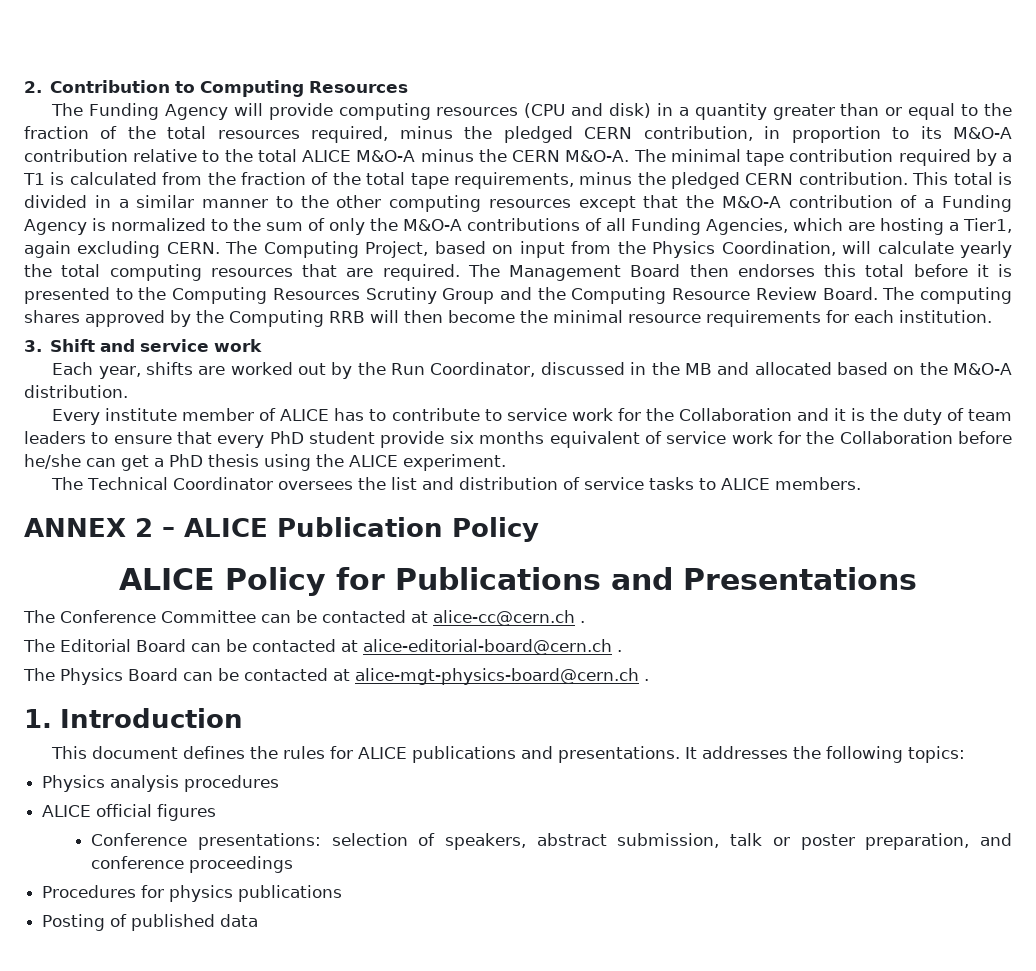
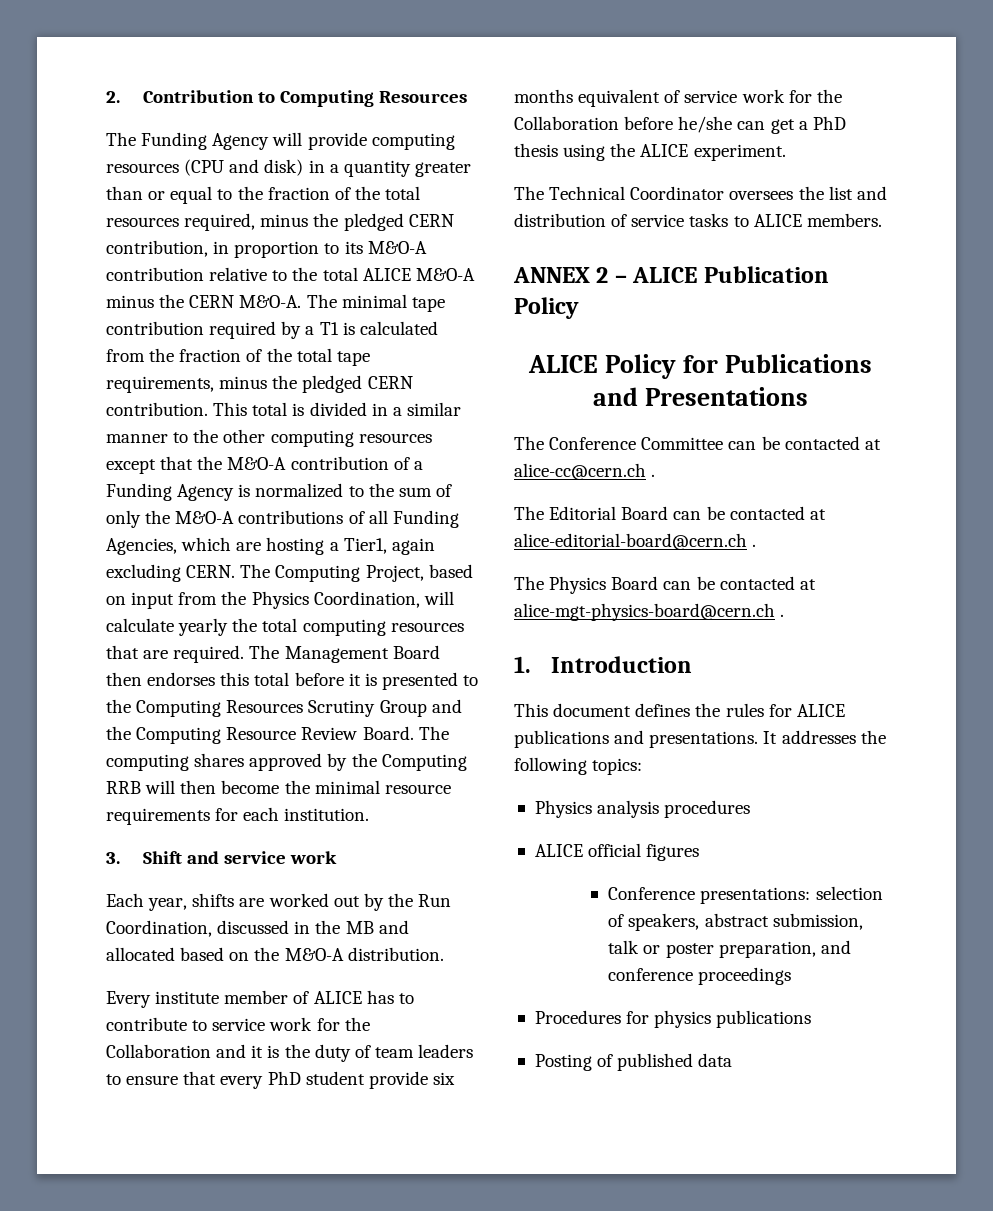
[430,362,536,377] Coordinator, -> [106,920,212,937] Coordination,

